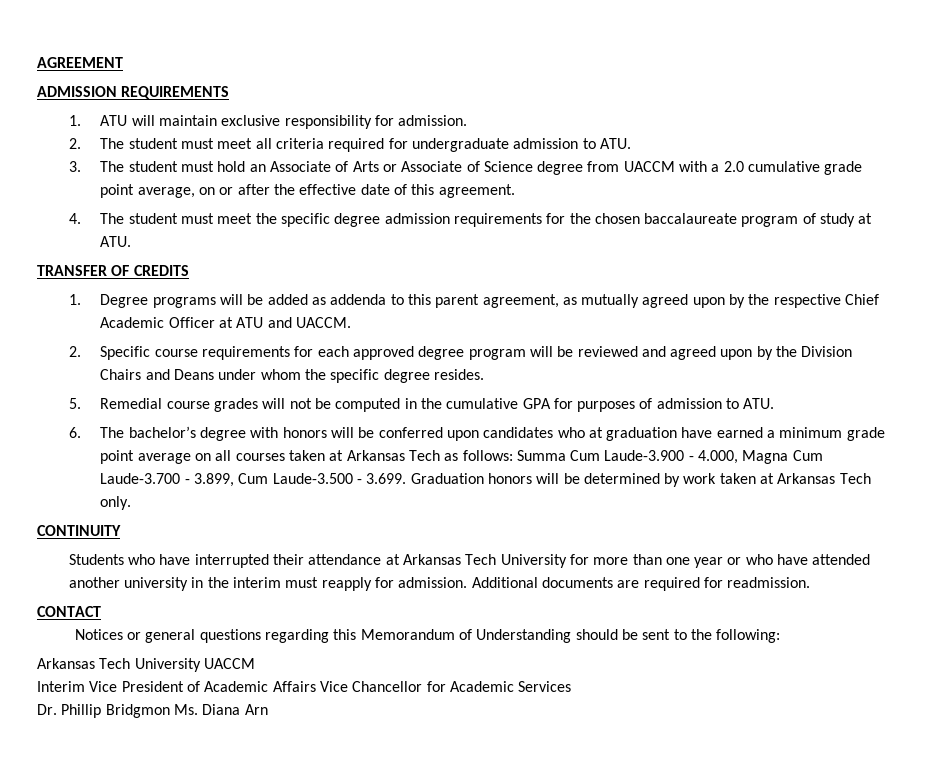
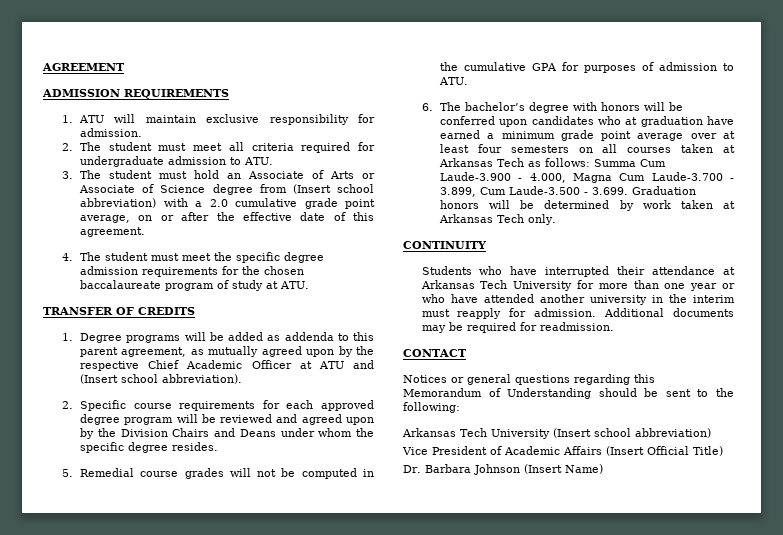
[623,161,675,172] UACCM -> [292,184,374,194] [80,198,157,208] (Insert school abbreviation)
[295,317,351,328] UACCM. -> [80,374,243,384] (Insert school abbreviation).
(191, 458) none -> [690,131,735,139] [440,144,569,153] over at least four semesters
[617,580,640,588] are -> [421,322,463,333] may be
[203,658,255,669] [37,681,85,692] UACCM // Interim -> [553,428,711,438] (Insert school abbreviation) //
[319,681,572,692] [37,704,268,718] Vice Chancellor for Academic Services // Dr. Phillip Bridgmon Ms. Diana Arn -> [606,446,723,456] [403,464,603,475] (Insert Official Title) // Dr. Barbara Johnson (Insert Name)

